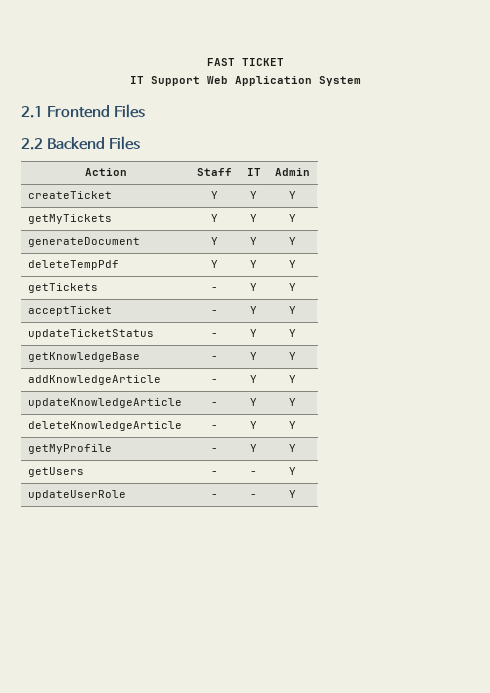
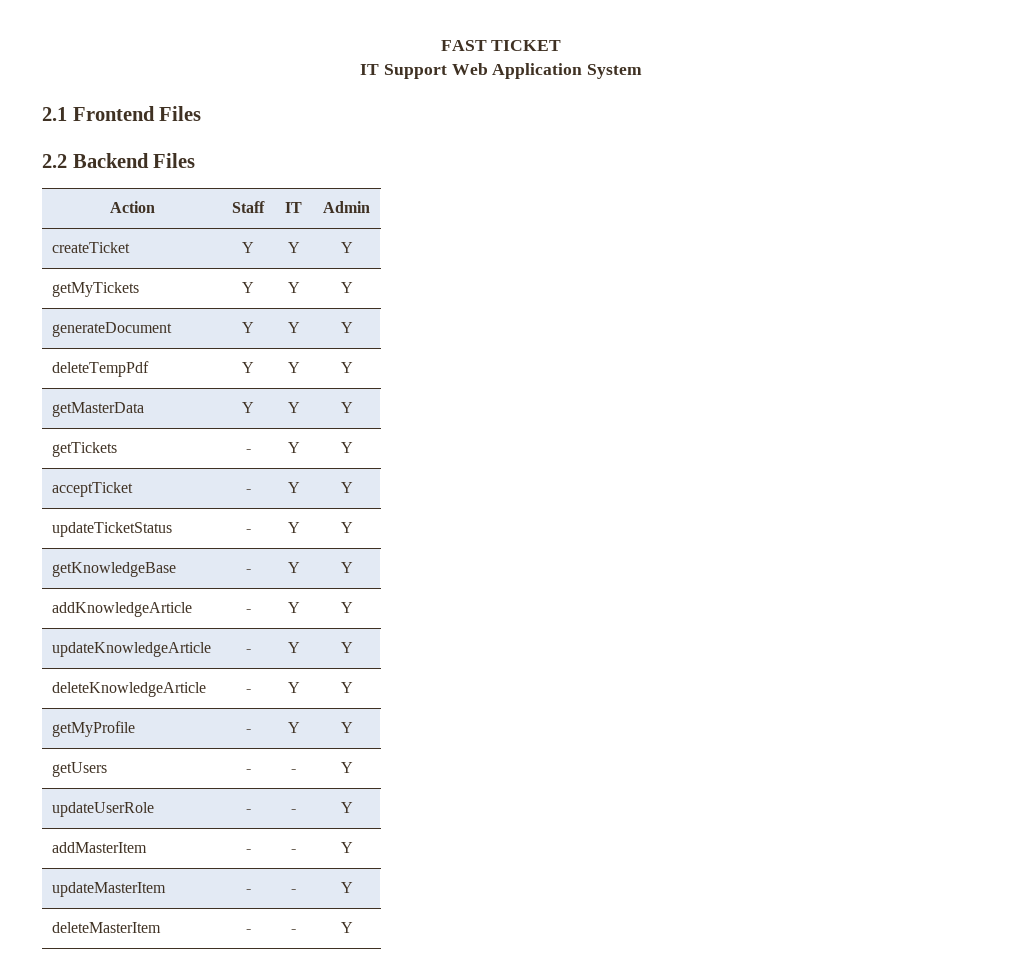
(296, 264) none -> [51,402,144,417] [241,402,254,413] [287,402,300,413] [340,402,353,413] // getMasterData | Y | Y | Y
(296, 494) none -> [51,842,147,853] [245,849,251,853] [291,849,296,853] [340,842,353,853] [51,882,166,897] [245,889,251,893] [291,889,296,893] [340,882,353,893] [51,922,161,933] [245,929,251,933] [291,929,296,933] [340,922,353,933] // addMasterItem | - | - | Y // updateMasterItem | - | - | Y // deleteMasterItem | - | - | Y

